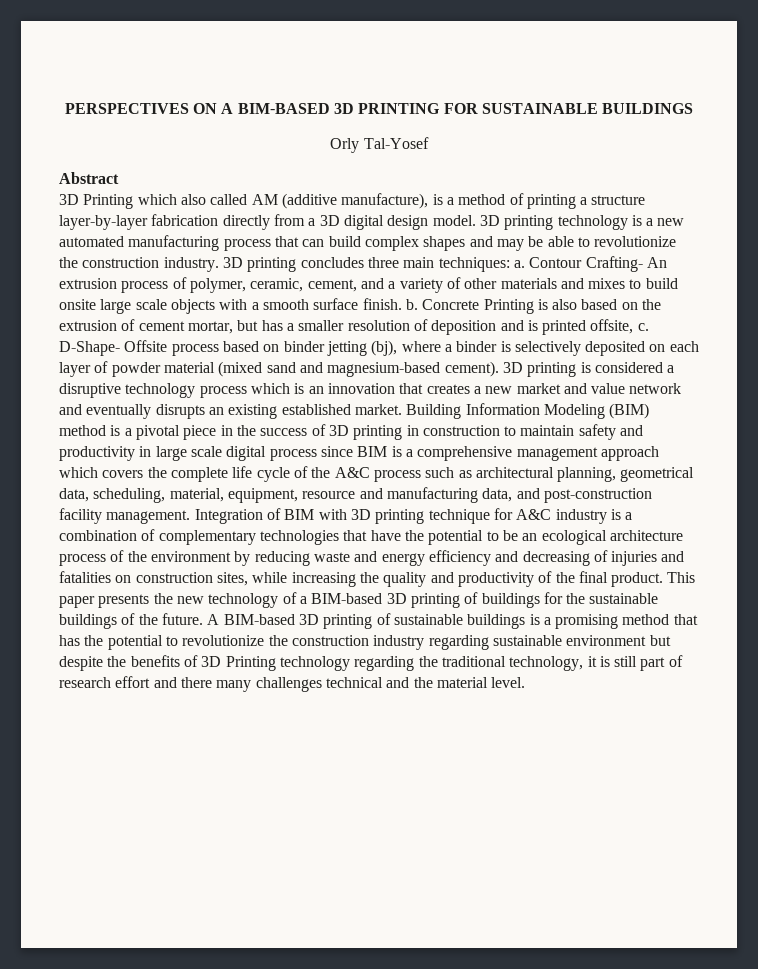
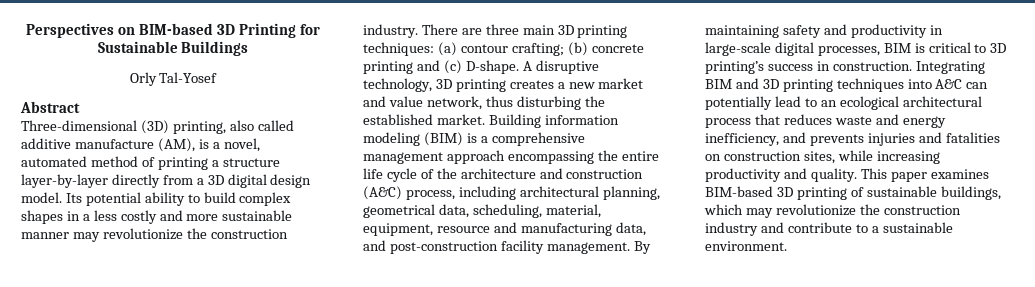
[64,103,694,114] [330,137,429,153] [59,172,119,184] [59,193,454,209] PERSPECTIVES ON A BIM-BASED 3D PRINTING FOR SUSTAINABLE BUILDINGS // Orly Tal-Yosef // Abstract // 3D Printing which also called AM (additive manufacture), is a -> [26,23,320,38] [97,41,249,56] [129,72,218,86] [20,101,80,113] [21,120,294,134] [21,138,260,152] [21,156,87,167] Perspectives on BIM-based 3D Printing for Sustainable Buildings // Orly Tal-Yosef // Abstract // Three-dimensional (3D) printing, also called additive manufacture (AM), is a novel, automated
[151,214,219,226] fabrication -> (108, 181) none
[479,215,685,230] [59,235,677,251] [59,256,667,272] [59,277,678,293] [59,298,662,314] [59,319,649,335] [59,340,699,356] [59,361,675,377] [59,383,424,398] 3D printing technology is a new automated manufacturing process that can build complex shapes and may be able to revolutionize the construction industry. 3D printing concludes three main techniques: a. Contour Crafting- An extrusion process of polymer, ceramic, cement, and a variety of other materials and mixes to build onsite large scale objects with a smooth surface finish. b. Concrete Printing is also based on the extrusion of cement mortar, but has a smaller resolution of deposition and is printed offsite, c. D-Shape- Offsite process based on binder jetting (bj), where a binder is selectively deposited on each layer of powder material (mixed sand and magnesium-based cement). 3D printing is considered a disruptive technology process which is an innovation that -> [65,192,292,206] [21,210,293,224] [21,228,288,242] [363,24,628,38] [363,42,644,56] [363,60,599,74] [363,78,506,92] Its potential ability to build complex shapes in a less costly and more sustainable manner may revolutionize the construction industry. There are three main 3D printing techniques: (a) contour crafting; (b) concrete printing and (c) D-shape. A disruptive technology, 3D printing
[629,383,682,394] [59,403,650,419] [59,424,644,440] [59,446,388,461] network and eventually disrupts an existing established market. Building Information Modeling (BIM) method is a pivotal piece in the success of 3D printing in construction to maintain safety and productivity in large scale digital process since BIM -> [426,96,605,110] [363,114,619,128] [363,132,463,146] network, thus disturbing the established market. Building information modeling (BIM)
[59,466,472,482] which covers the complete life cycle of the A&C process such as -> [507,150,659,164] [363,168,644,182] [363,186,516,200] encompassing the entire life cycle of the architecture and construction (A&C) process, including
[194,508,633,524] [59,529,683,545] [59,550,608,566] Integration of BIM with 3D printing technique for A&C industry is a combination of complementary technologies that have the potential to be an ecological architecture process of the environment by reducing waste and energy efficiency and decreasing of -> [633,241,651,254] [705,24,943,38] [705,42,1007,56] [705,61,985,74] [705,78,989,92] [705,96,982,110] [705,114,946,128] [705,132,864,146] By maintaining safety and productivity in large-scale digital processes, BIM is critical to 3D printing’s success in construction. Integrating BIM and 3D printing techniques into A&C can potentially lead to an ecological architectural process that reduces waste and energy inefficiency, and prevents
[359,571,696,587] [59,592,659,608] [59,613,220,629] the quality and productivity of the final product. This paper presents the new technology of a BIM-based 3D printing of buildings for the sustainable buildings of the future. A -> [705,168,989,182] productivity and quality. This paper examines
[467,614,698,629] [59,635,671,650] [59,655,683,671] [59,676,526,692] buildings is a promising method that has the potential to revolutionize the construction industry regarding sustainable environment but despite the benefits of 3D Printing technology regarding the traditional technology, it is still part of research effort and there many challenges technical and the material level. -> [940,186,1001,200] [704,204,961,218] [705,222,953,236] [705,241,787,251] buildings, which may revolutionize the construction industry and contribute to a sustainable environment.

